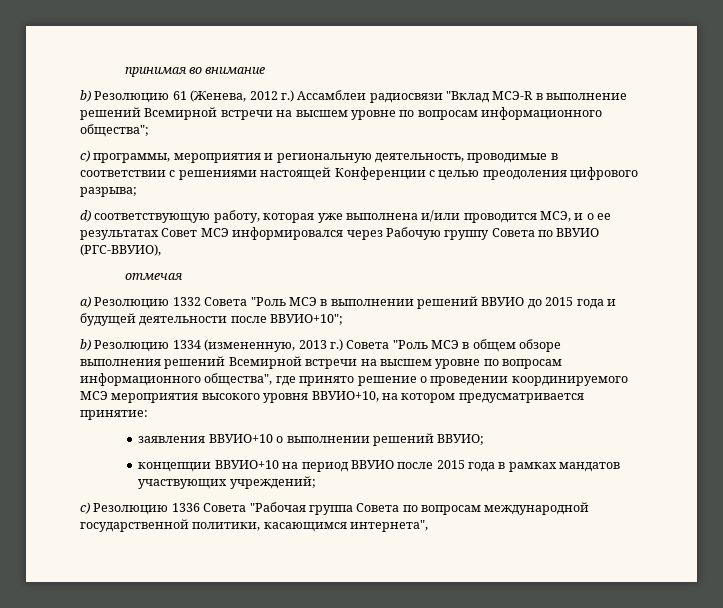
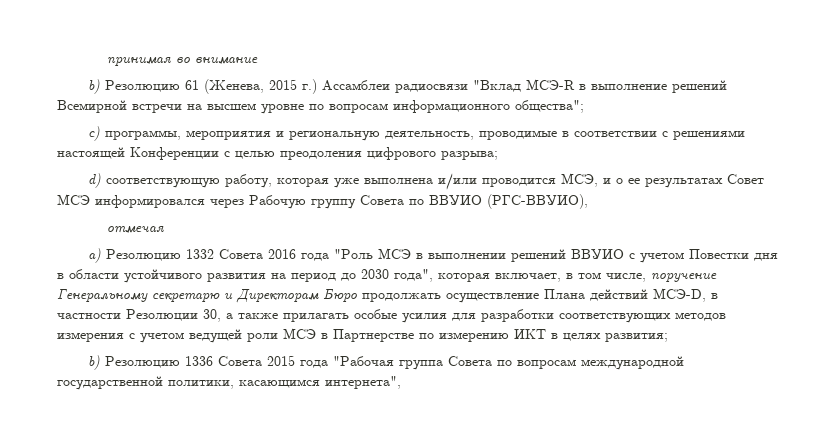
[249,91,278,100] 2012 -> [268,79,297,90] 2015
(248, 301) none -> [267,249,329,261] 2016 года
[527,297,616,309] [80,313,344,326] [80,339,562,352] [80,356,562,369] [80,373,628,386] [80,391,584,403] [80,410,148,420] [138,433,485,446] [138,460,621,472] [138,476,316,489] [80,502,247,515] до 2015 года и будущей деятельности после ВВУИО+10"; // b) Резолюцию 1334 (измененную, 2013 г.) Совета "Роль МСЭ в общем обзоре выполнения решений Всемирной встречи на высшем уровне по вопросам информационного общества", где принято решение о проведении координируемого МСЭ мероприятия высокого уровня ВВУИО+10, на котором предусматривается принятие: // заявления ВВУИО+10 о выполнении решений ВВУИО; // концепции ВВУИО+10 на период ВВУИО после 2015 года в рамках мандатов участвующих учреждений; // с) Резолюцию 1336 Совета -> [628,249,778,263] [57,269,717,283] [57,288,718,303] [57,309,726,323] [57,328,668,343] [87,355,328,370] с учетом Повестки дня в области устойчивого развития на период до 2030 года", которая включает, в том числе, поручение Генеральному секретарю и Директорам Бюро продолжать осуществление Плана действий МСЭ-D, в частности Резолюции 30, а также прилагать особые усилия для разработки соответствующих методов измерения с учетом ведущей роли МСЭ в Партнерстве по измерению ИКТ в целях развития; // b) Резолюцию 1336 Совета 2015 года

